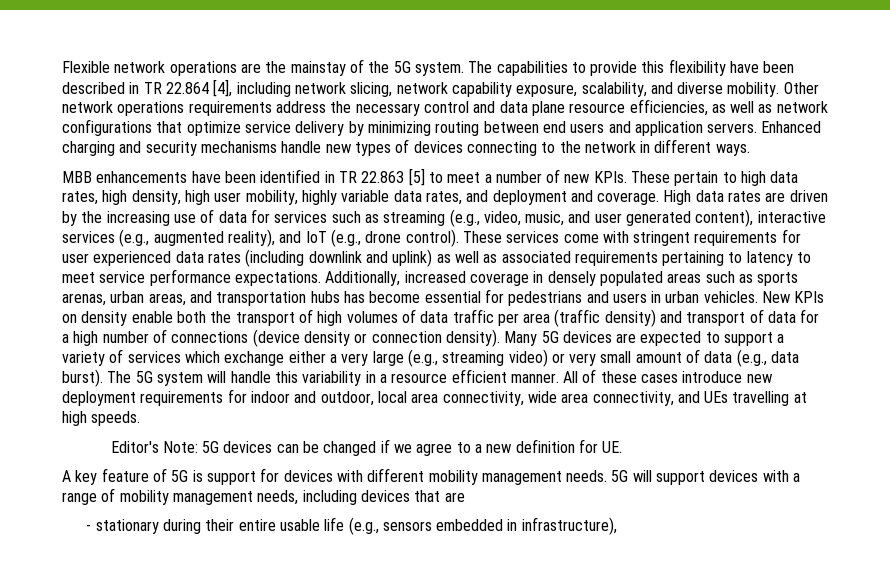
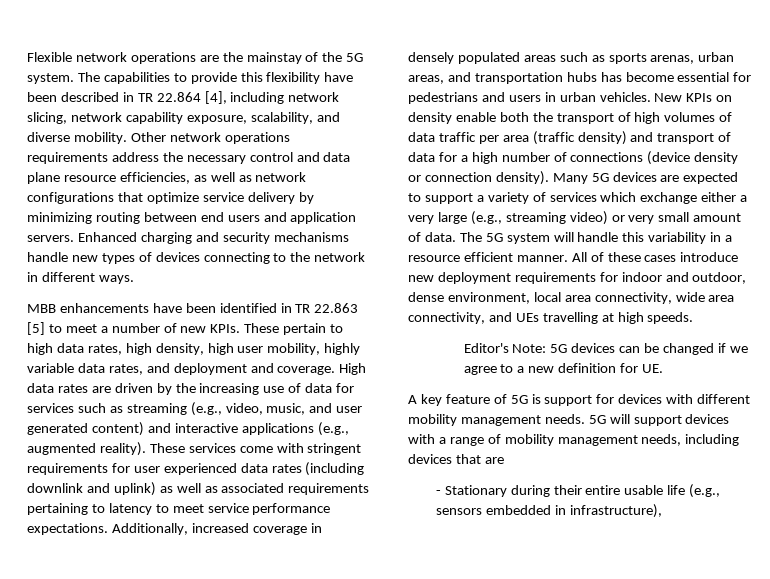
[695,209,826,227] [62,229,459,247] content), interactive services (e.g., augmented reality), and IoT (e.g., drone control). -> [91,422,349,436] [27,442,146,456] content) and interactive applications (e.g., augmented reality).
[704,349,800,367] [62,369,103,387] data (e.g., data burst). -> [424,232,456,242] data.
(374, 398) none -> [408,292,530,304] dense environment,
[95,519,159,534] stationary -> [444,485,507,497] Stationary

